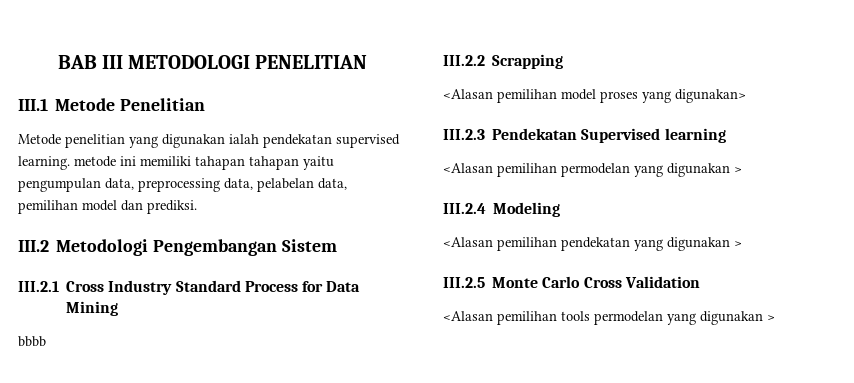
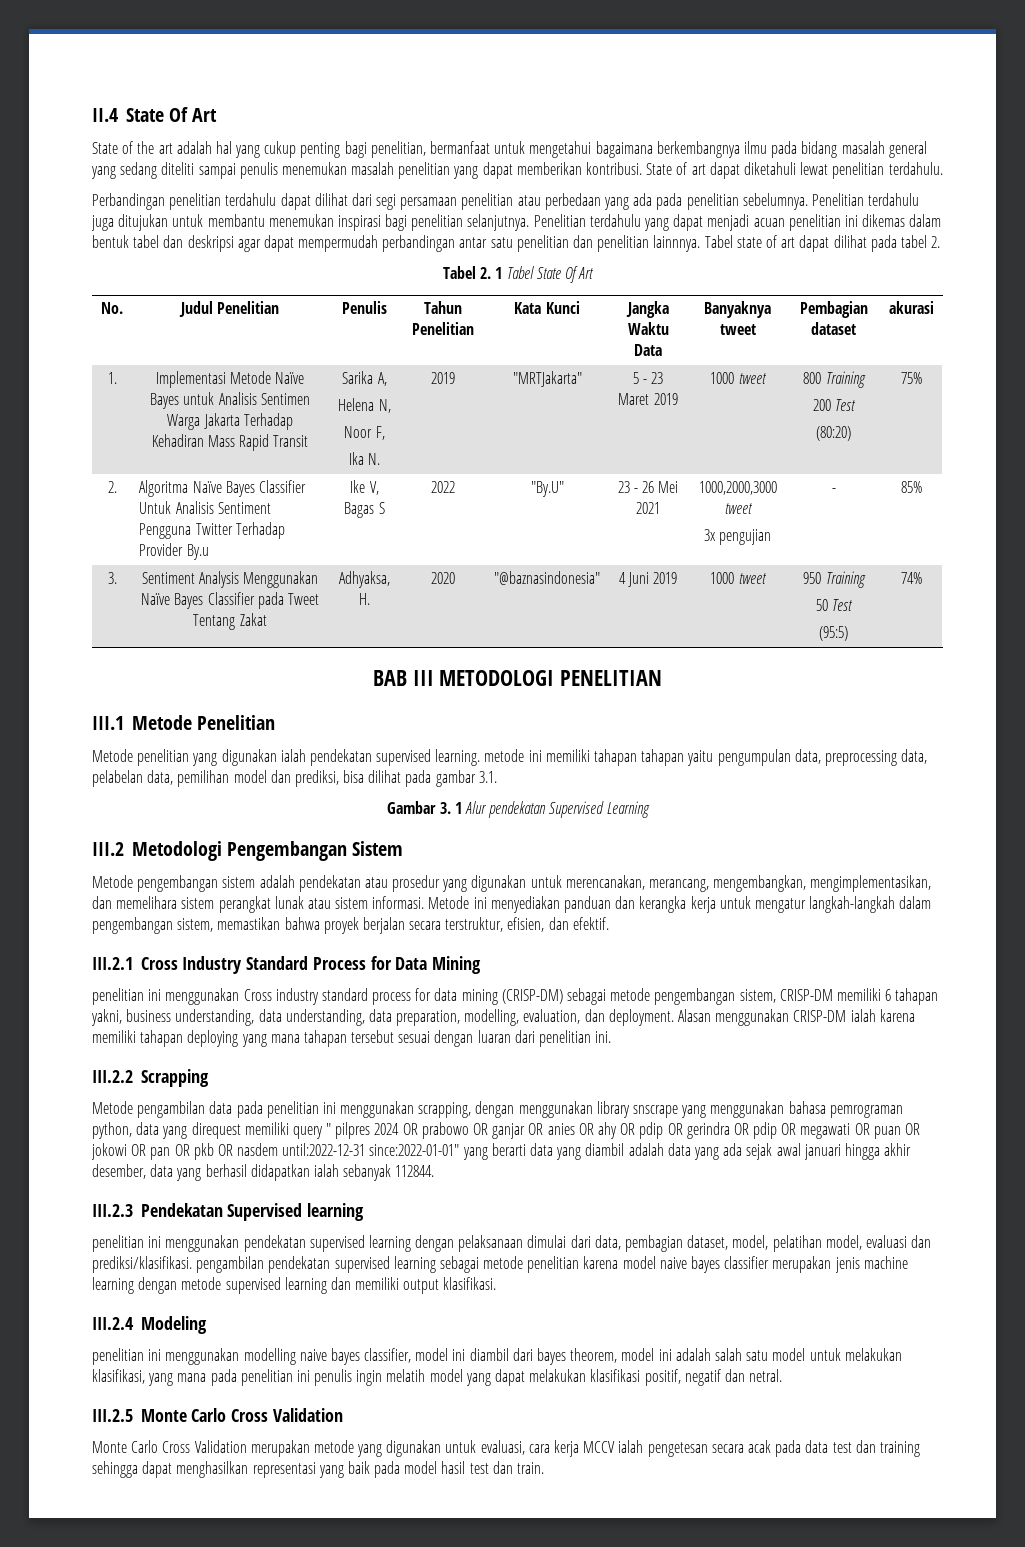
(57, 62) none -> [92,107,218,122] [92,141,927,158] [91,162,943,179] [92,193,920,210] [91,214,942,231] [92,235,941,252] [442,266,595,283] [101,302,123,314] [178,301,280,317] [342,301,387,314] [424,301,462,314] [412,322,474,335] [514,301,580,314] [625,301,669,318] [627,322,669,335] [634,344,662,356] [704,301,771,318] [719,324,756,335] [799,301,868,318] [811,322,856,335] [888,301,934,314] [107,372,117,384] [155,371,305,388] [150,392,310,409] [167,413,293,430] [151,434,309,451] [342,371,387,386] [338,398,391,413] [344,426,385,440] [348,452,381,465] [431,372,455,384] [512,371,582,387] [632,372,664,384] [618,393,678,405] [710,372,767,384] [803,371,866,388] [812,399,857,411] [816,426,851,441] [900,372,922,384] [107,481,117,493] [139,480,306,497] [139,501,271,514] [139,522,285,539] [139,543,209,560] [350,480,379,495] [344,502,385,518] [431,481,455,493] [530,481,564,497] [617,481,679,493] [636,502,660,514] [698,481,777,495] [724,503,753,514] [703,529,772,545] [831,488,836,493] [900,481,922,493] [107,572,117,584] [141,571,319,588] [141,592,319,609] [193,613,267,630] [339,571,390,588] [359,593,370,605] [431,572,455,584] [494,571,600,585] [618,572,678,587] [710,572,767,584] [803,571,866,588] [815,599,854,611] [819,626,848,641] [900,572,922,584] II.4 State Of Art // State of the art adalah hal yang cukup penting bagi penelitian, bermanfaat untuk mengetahui bagaimana berkembangnya ilmu pada bidang masalah general yang sedang diteliti sampai penulis menemukan masalah penelitian yang dapat memberikan kontribusi. State of art dapat diketahuli lewat penelitian terdahulu. // Perbandingan penelitian terdahulu dapat dilihat dari segi persamaan penelitian atau perbedaan yang ada pada penelitian sebelumnya. Penelitian terdahulu juga ditujukan untuk membantu menemukan inspirasi bagi penelitian selanjutnya. Penelitian terdahulu yang dapat menjadi acuan penelitian ini dikemas dalam bentuk tabel dan deskripsi agar dapat mempermudah perbandingan antar satu penelitian dan penelitian lainnnya. Tabel state of art dapat dilihat pada tabel 2. // Tabel 2. 1 Tabel State Of Art // No. | Judul Penelitian | Penulis | Tahun Penelitian | Kata Kunci | Jangka Waktu Data | Banyaknya tweet | Pembagian dataset | akurasi // 1. | Implementasi Metode Naïve Bayes untuk Analisis Sentimen Warga Jakarta Terhadap Kehadiran Mass Rapid Transit | Sarika A, // Helena N, // Noor F, // Ika N. | 2019 | "MRTJakarta" | 5 - 23 Maret 2019 | 1000 tweet | 800 Training // 200 Test // (80:20) | 75% // 2. | Algoritma Naïve Bayes Classifier Untuk Analisis Sentiment Pengguna Twitter Terhadap Provider By.u | Ike V, Bagas S | 2022 | "By.U" | 23 - 26 Mei 2021 | 1000,2000,3000 tweet // 3x pengujian | - | 85% // 3. | Sentiment Analysis Menggunakan Naïve Bayes Classifier pada Tweet Tentang Zakat | Adhyaksa, H. | 2020 | "@baznasindonesia" | 4 Juni 2019 | 1000 tweet | 950 Training // 50 Test // (95:5) | 74% //
[147,200,197,214] [18,239,337,256] prediksi. // III.2 Metodologi Pengembangan Sistem -> [294,770,497,787] [387,801,650,818] [92,841,404,861] [92,875,932,892] [92,896,932,913] [92,917,609,934] prediksi, bisa dilihat pada gambar 3.1. // Gambar 3. 1 Alur pendekatan Supervised Learning // III.2 Metodologi Pengembangan Sistem // Metode pengembangan sistem adalah pendekatan atau prosedur yang digunakan untuk merencanakan, merancang, mengembangkan, mengimplementasikan, dan memelihara sistem perangkat lunak atau sistem informasi. Metode ini menyediakan panduan dan kerangka kerja untuk mengatur langkah-langkah dalam pengembangan sistem, memastikan bahwa proyek berjalan secara terstruktur, efisien, dan efektif.
[18,336,46,347] [443,54,564,69] [443,89,746,103] [443,128,726,143] [443,163,742,177] [443,202,561,217] [443,237,742,251] bbbb // III.2.2 Scrapping // <Alasan pemilihan model proses yang digunakan> // III.2.3 Pendekatan Supervised learning // <Alasan pemilihan permodelan yang digunakan > // III.2.4 Modeling // <Alasan pemilihan pendekatan yang digunakan > -> [92,988,939,1005] [91,1009,915,1026] [92,1030,612,1047] [92,1069,209,1087] [92,1101,903,1118] [92,1122,920,1139] [91,1143,912,1160] [92,1164,435,1181] [92,1203,365,1221] [92,1235,932,1252] [92,1256,908,1273] [92,1277,497,1294] [92,1316,207,1334] [92,1348,902,1365] [92,1369,783,1386] penelitian ini menggunakan Cross industry standard process for data mining (CRISP-DM) sebagai metode pengembangan sistem, CRISP-DM memiliki 6 tahapan yakni, business understanding, data understanding, data preparation, modelling, evaluation, dan deployment. Alasan menggunakan CRISP-DM ialah karena memiliki tahapan deploying yang mana tahapan tersebut sesuai dengan luaran dari penelitian ini. // III.2.2 Scrapping // Metode pengambilan data pada penelitian ini menggunakan scrapping, dengan menggunakan library snscrape yang menggunakan bahasa pemrograman python, data yang direquest memiliki query " pilpres 2024 OR prabowo OR ganjar OR anies OR ahy OR pdip OR gerindra OR pdip OR megawati OR puan OR jokowi OR pan OR pkb OR nasdem until:2022-12-31 since:2022-01-01" yang berarti data yang diambil adalah data yang ada sejak awal januari hingga akhir desember, data yang berhasil didapatkan ialah sebanyak 112844. // III.2.3 Pendekatan Supervised learning // penelitian ini menggunakan pendekatan supervised learning dengan pelaksanaan dimulai dari data, pembagian dataset, model, pelatihan model, evaluasi dan prediksi/klasifikasi. pengambilan pendekatan supervised learning sebagai metode penelitian karena model naive bayes classifier merupakan jenis machine learning dengan metode supervised learning dan memiliki output klasifikasi. // III.2.4 Modeling // penelitian ini menggunakan modelling naive bayes classifier, model ini diambil dari bayes theorem, model ini adalah salah satu model untuk melakukan klasifikasi, yang mana pada penelitian ini penulis ingin melatih model yang dapat melakukan klasifikasi positif, negatif dan netral.
[443,311,775,325] <Alasan pemilihan tools permodelan yang digunakan > -> [92,1440,920,1457] [92,1461,545,1478] Monte Carlo Cross Validation merupakan metode yang digunakan untuk evaluasi, cara kerja MCCV ialah pengetesan secara acak pada data test dan training sehingga dapat menghasilkan representasi yang baik pada model hasil test dan train.

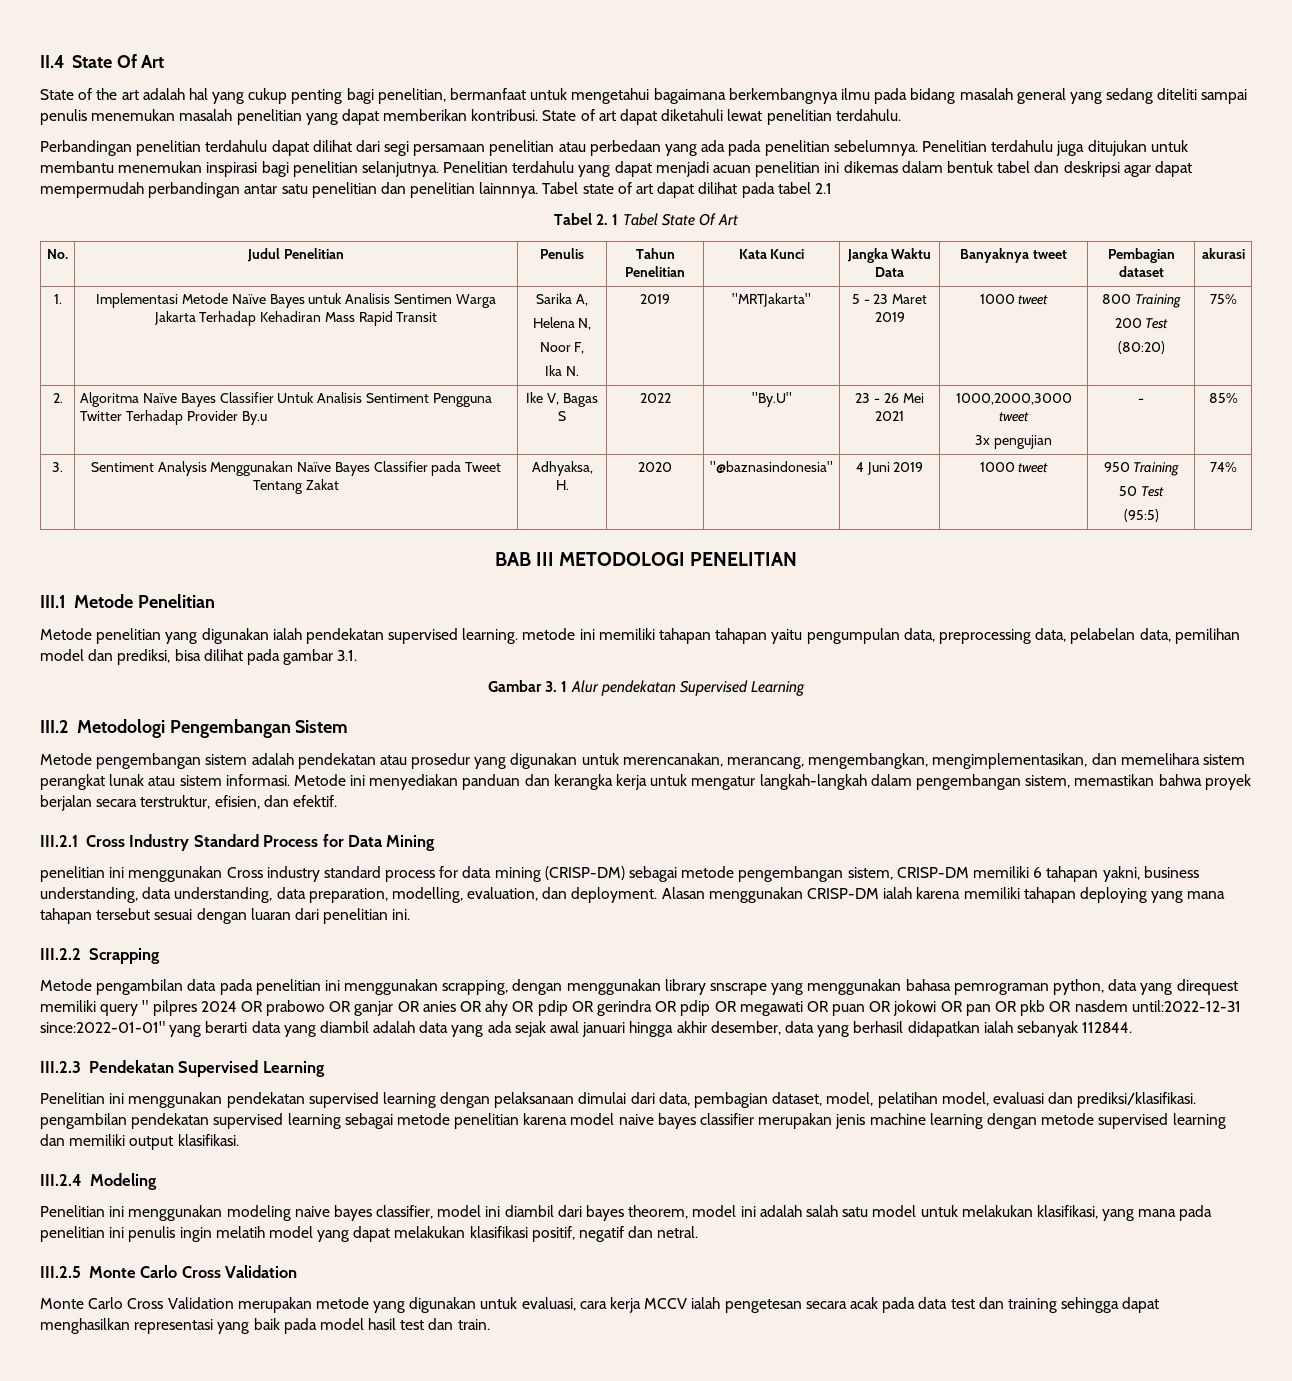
[931,236,941,248] 2. -> [814,183,832,194] 2.1
[307,1203,365,1221] [92,1235,144,1252] learning // penelitian -> [262,1061,325,1077] [40,1092,105,1104] Learning // Penelitian
[92,1348,296,1365] penelitian ini menggunakan modelling -> [40,1205,291,1221] Penelitian ini menggunakan modeling

